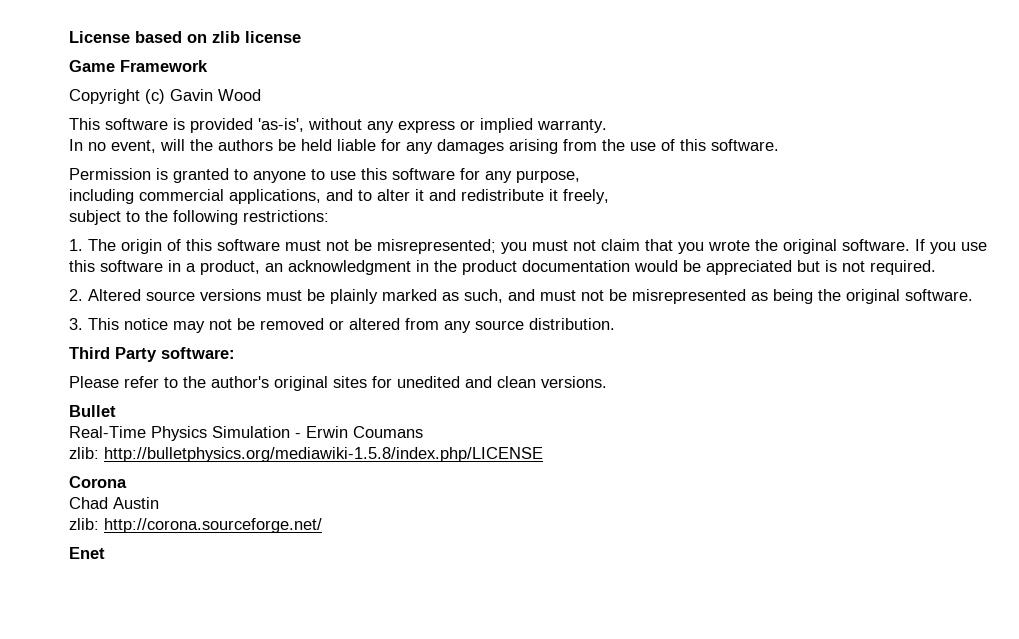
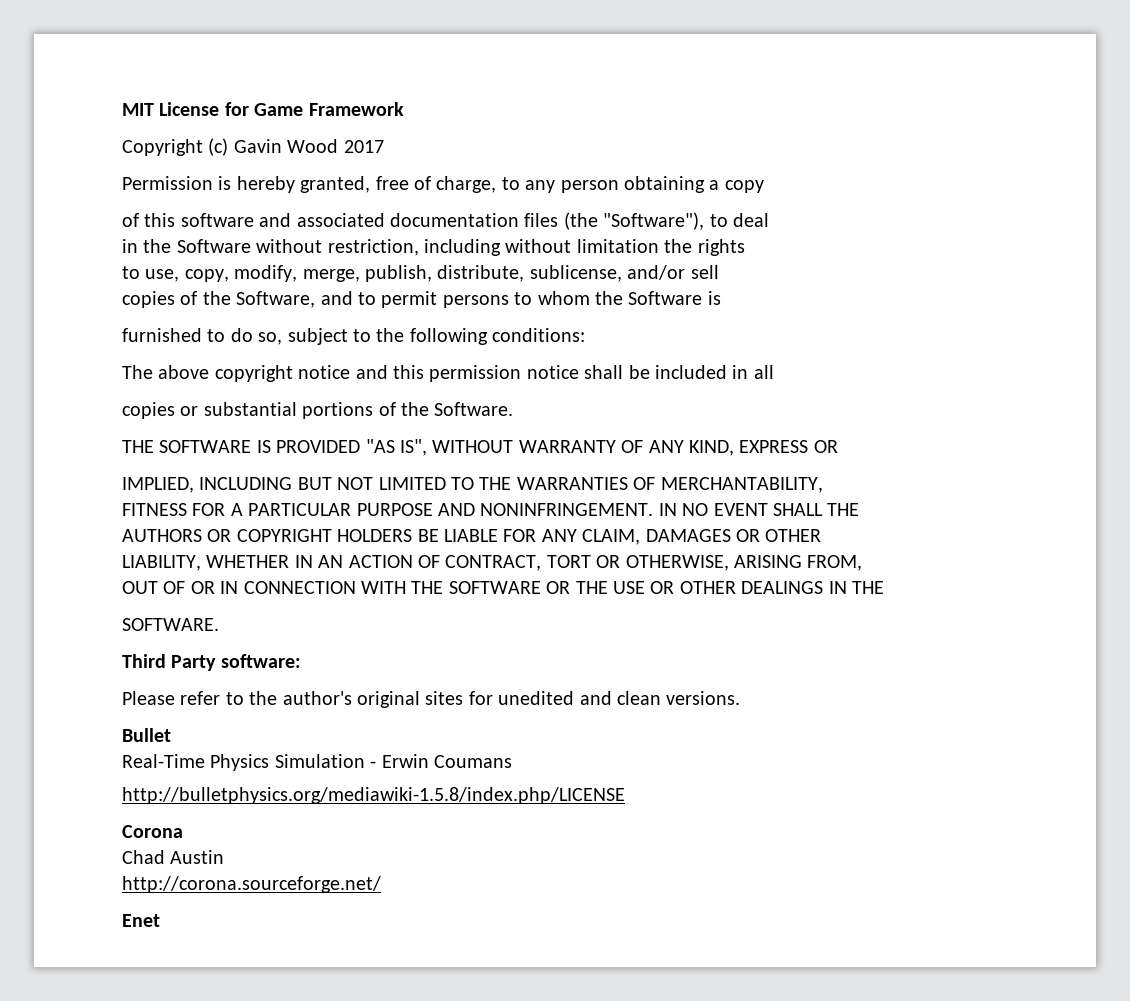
[69,31,301,43] License based on zlib license // -> [122,102,249,116] MIT License for
[69,118,607,133] [69,139,779,154] [69,168,580,183] [69,189,609,204] [69,210,329,225] [69,239,987,254] [69,260,936,275] [69,289,973,304] [69,318,615,333] // This software is provided 'as-is', without any express or implied warranty. // In no event, will the authors be held liable for any damages arising from the use of this software. // Permission is granted to anyone to use this software for any purpose, // including commercial applications, and to alter it and redistribute it freely, // subject to the following restrictions: // 1. The origin of this software must not be misrepresented; you must not claim that you wrote the original software. If you use this software in a product, an acknowledgment in the product documentation would be appreciated but is not required. // 2. Altered source versions must be plainly marked as such, and must not be misrepresented as being the original software. // 3. This notice may not be removed or altered from any source distribution. -> [343,140,384,153] [122,176,764,193] [122,212,769,230] [122,239,745,256] [122,265,719,282] [122,291,721,308] [122,328,586,345] [122,365,774,382] [122,402,514,419] [122,439,838,456] [122,477,823,493] [122,503,860,516] [122,529,822,545] [122,555,863,571] [122,581,884,594] [122,618,219,631] 2017 // Permission is hereby granted, free of charge, to any person obtaining a copy // of this software and associated documentation files (the "Software"), to deal // in the Software without restriction, including without limitation the rights // to use, copy, modify, merge, publish, distribute, sublicense, and/or sell // copies of the Software, and to permit persons to whom the Software is // furnished to do so, subject to the following conditions: // The above copyright notice and this permission notice shall be included in all // copies or substantial portions of the Software. // THE SOFTWARE IS PROVIDED "AS IS", WITHOUT WARRANTY OF ANY KIND, EXPRESS OR // IMPLIED, INCLUDING BUT NOT LIMITED TO THE WARRANTIES OF MERCHANTABILITY, // FITNESS FOR A PARTICULAR PURPOSE AND NONINFRINGEMENT. IN NO EVENT SHALL THE // AUTHORS OR COPYRIGHT HOLDERS BE LIABLE FOR ANY CLAIM, DAMAGES OR OTHER // LIABILITY, WHETHER IN AN ACTION OF CONTRACT, TORT OR OTHERWISE, ARISING FROM, // OUT OF OR IN CONNECTION WITH THE SOFTWARE OR THE USE OR OTHER DEALINGS IN THE // SOFTWARE.
[69,447,99,459] zlib: -> (512, 761) none
[69,518,99,530] zlib: -> (225, 857) none

